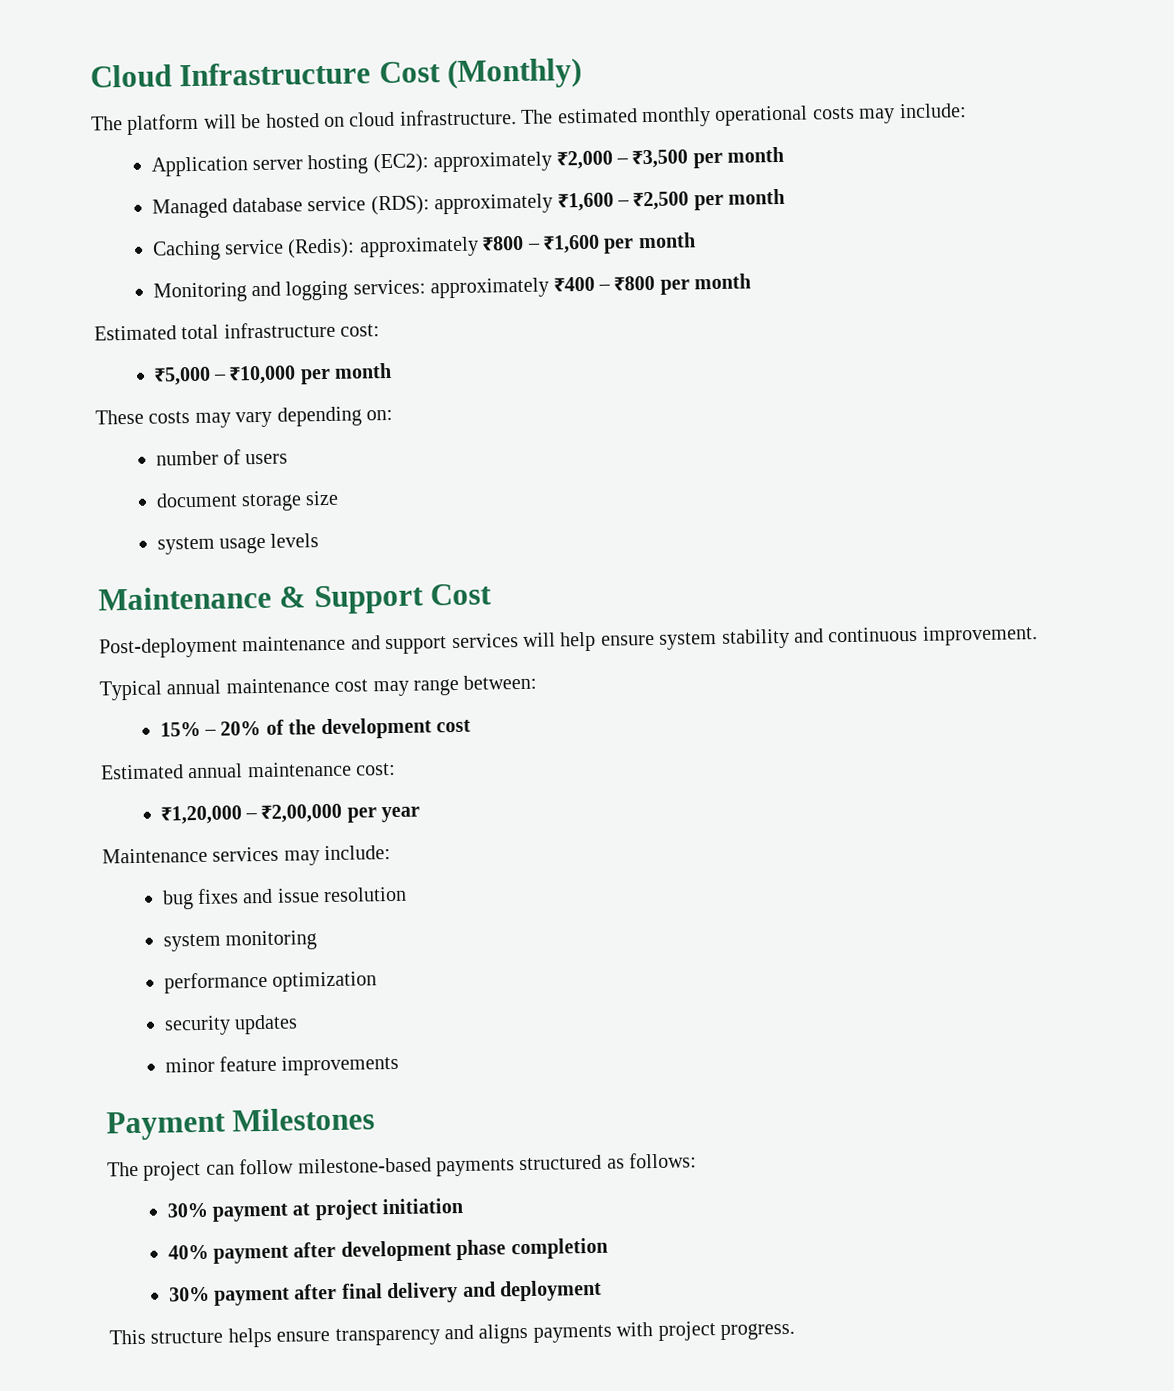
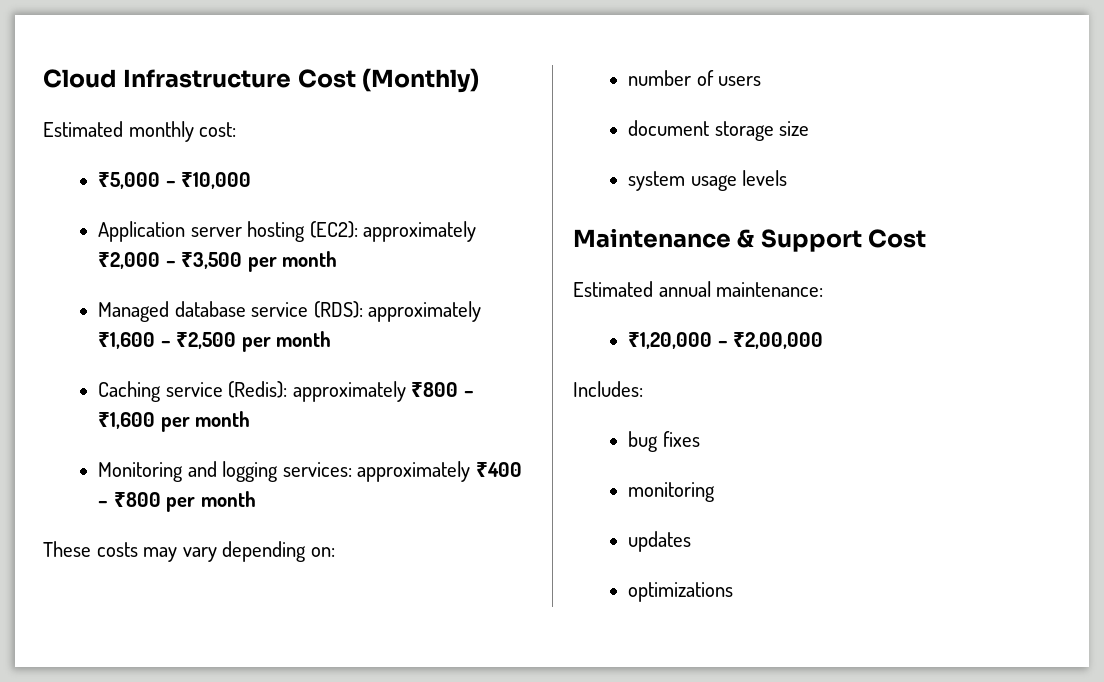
[91,103,967,135] The platform will be hosted on cloud infrastructure. The estimated monthly operational costs may include: -> [43,121,237,142] [98,172,252,189] Estimated monthly cost: // ₹5,000 – ₹10,000
[94,321,381,341] [153,362,393,386] // Estimated total infrastructure cost: // ₹5,000 – ₹10,000 per month -> (256, 499) none
[99,625,1038,659] [99,674,538,701] [159,717,471,740] // Post-deployment maintenance and support services will help ensure system stability and continuous improvement. // Typical annual maintenance cost may range between: // 15% – 20% of the development cost -> (927, 238) none
[247,761,397,778] maintenance cost: -> [716,282,824,297] maintenance:
[346,806,421,823] [102,845,392,866] [161,886,408,910] [162,930,317,952] [163,971,377,994] [163,1014,298,1036] [164,1054,400,1076] [106,1107,376,1141] [107,1152,698,1181] [166,1197,464,1222] [167,1237,608,1264] [168,1279,602,1306] [109,1321,795,1348] per year // Maintenance services may include: // bug fixes and issue resolution // system monitoring // performance optimization // security updates // minor feature improvements // Payment Milestones // The project can follow milestone-based payments structured as follows: // 30% payment at project initiation // 40% payment after development phase completion // 30% payment after final delivery and deployment // This structure helps ensure transparency and aligns payments with project progress. -> [573,381,643,397] [628,431,700,452] [628,482,716,502] [628,531,692,552] [628,582,734,602] // Includes: // bug fixes // monitoring // updates // optimizations

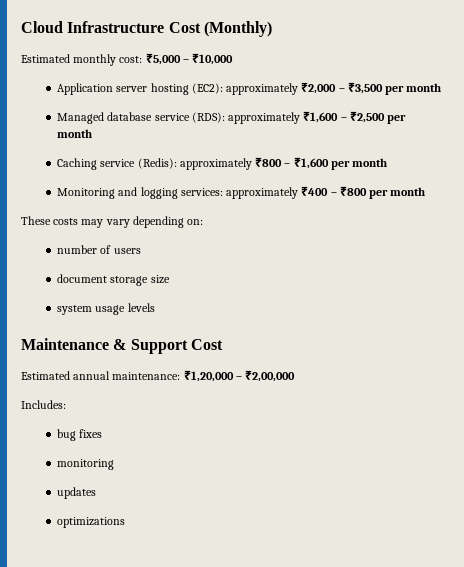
(237, 129) // -> (143, 59) none
(824, 289) // -> (181, 376) none

